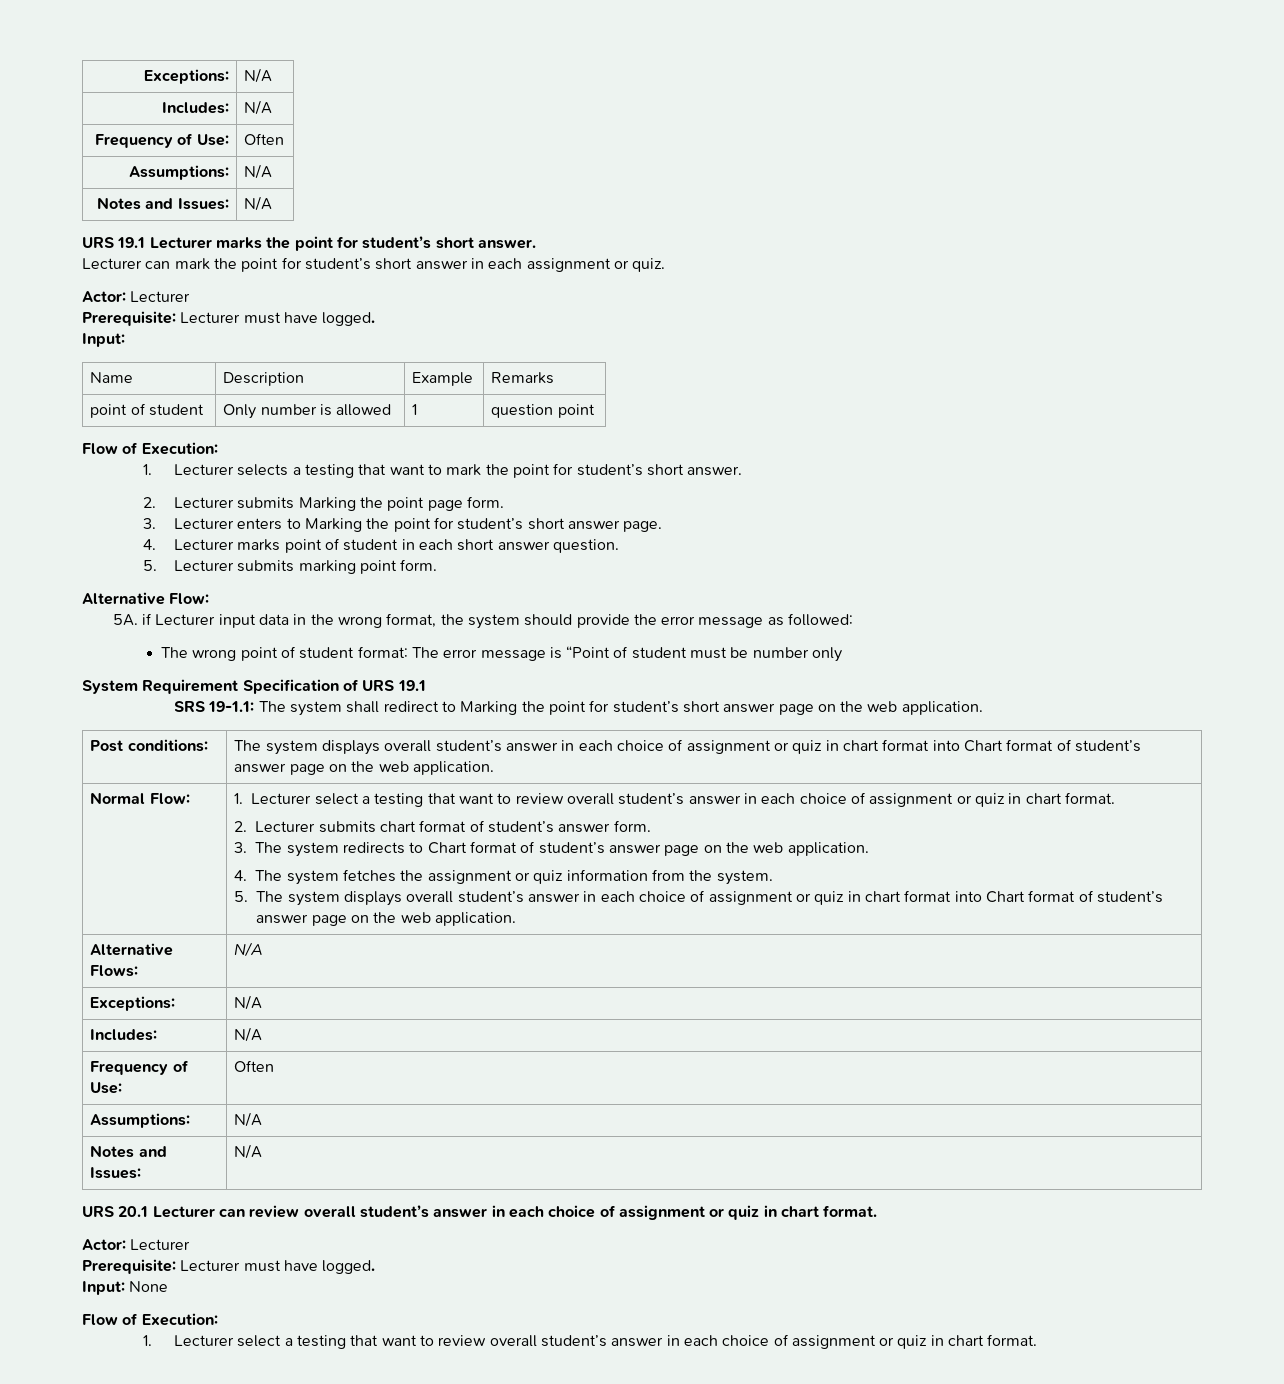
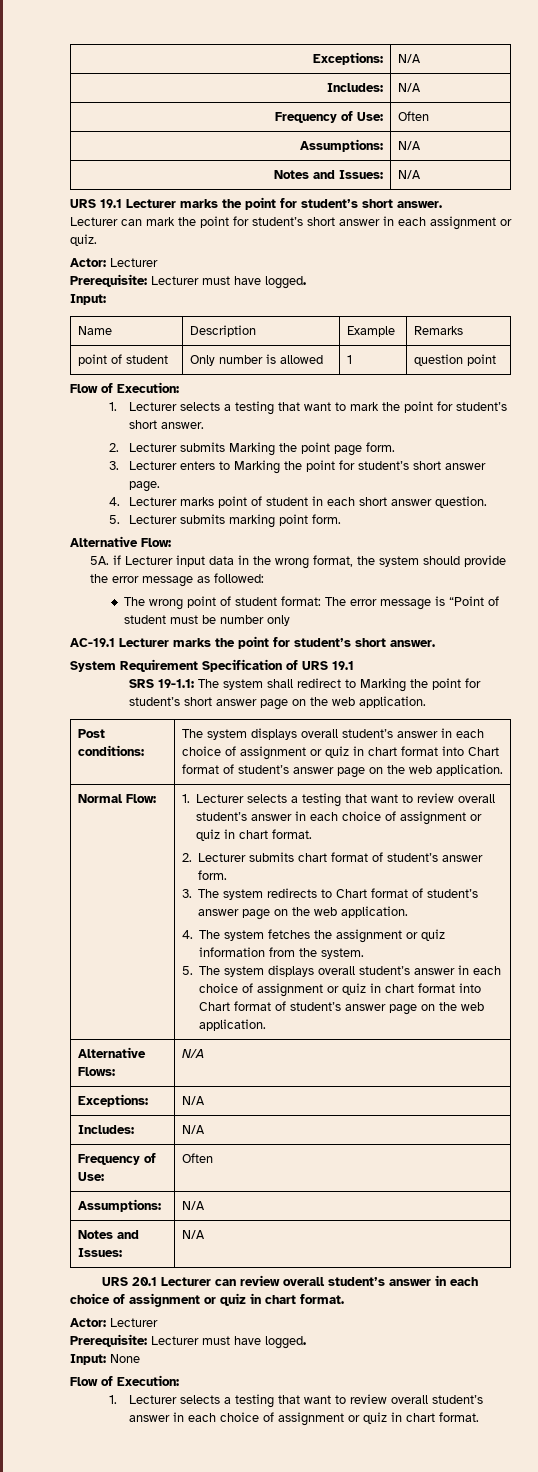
(843, 654) none -> [70,636,435,649] // AC-19.1 Lecturer marks the point for student’s short answer.
[314,793,359,805] select -> [247,794,288,803] selects
[237,1335,282,1347] select -> [180,1395,221,1404] selects

